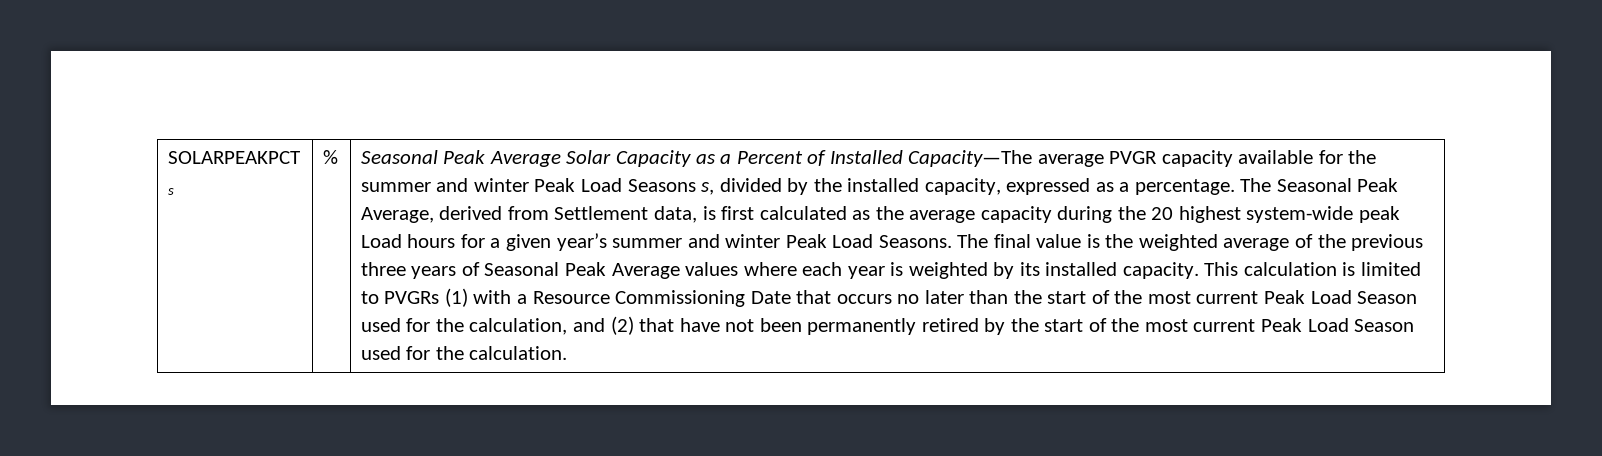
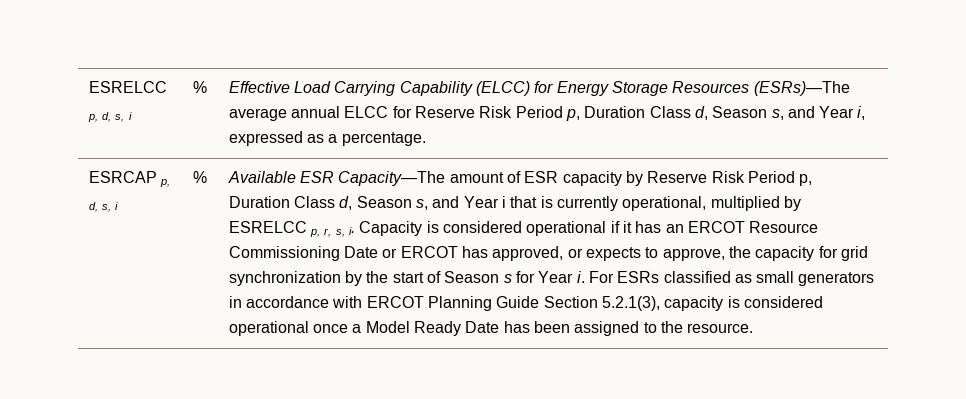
[167,151,300,164] [167,188,174,195] [322,150,338,164] [360,150,1377,167] [360,178,1399,195] [360,206,1400,223] [360,233,1424,251] [360,262,1422,279] [360,288,1418,307] [360,316,1415,335] [360,346,568,360] SOLARPEAKPCT s | % | Seasonal Peak Average Solar Capacity as a Percent of Installed Capacity—The average PVGR capacity available for the summer and winter Peak Load Seasons s, divided by the installed capacity, expressed as a percentage. The Seasonal Peak Average, derived from Settlement data, is first calculated as the average capacity during the 20 highest system-wide peak Load hours for a given year’s summer and winter Peak Load Seasons. The final value is the weighted average of the previous three years of Seasonal Peak Average values where each year is weighted by its installed capacity. This calculation is limited to PVGRs (1) with a Resource Commissioning Date that occurs no later than the start of the most current Peak Load Season used for the calculation, and (2) that have not been permanently retired by the start of the most current Peak Load Season used for the calculation. -> [88,81,167,93] [87,112,132,122] [192,81,207,93] [228,81,850,96] [228,106,866,121] [228,131,426,146] [88,171,170,187] [88,202,119,212] [192,171,207,183] [227,171,813,186] [228,196,801,211] [228,221,819,237] [228,246,868,261] [228,271,875,286] [228,296,823,311] [228,321,754,336] ESRELCC p, d, s, i | % | Effective Load Carrying Capability (ELCC) for Energy Storage Resources (ESRs)—The average annual ELCC for Reserve Risk Period p, Duration Class d, Season s, and Year i, expressed as a percentage. // ESRCAP p, d, s, i | % | Available ESR Capacity—The amount of ESR capacity by Reserve Risk Period p, Duration Class d, Season s, and Year i that is currently operational, multiplied by ESRELCC p, r, s, i. Capacity is considered operational if it has an ERCOT Resource Commissioning Date or ERCOT has approved, or expects to approve, the capacity for grid synchronization by the start of Season s for Year i. For ESRs classified as small generators in accordance with ERCOT Planning Guide Section 5.2.1(3), capacity is considered operational once a Model Ready Date has been assigned to the resource.

